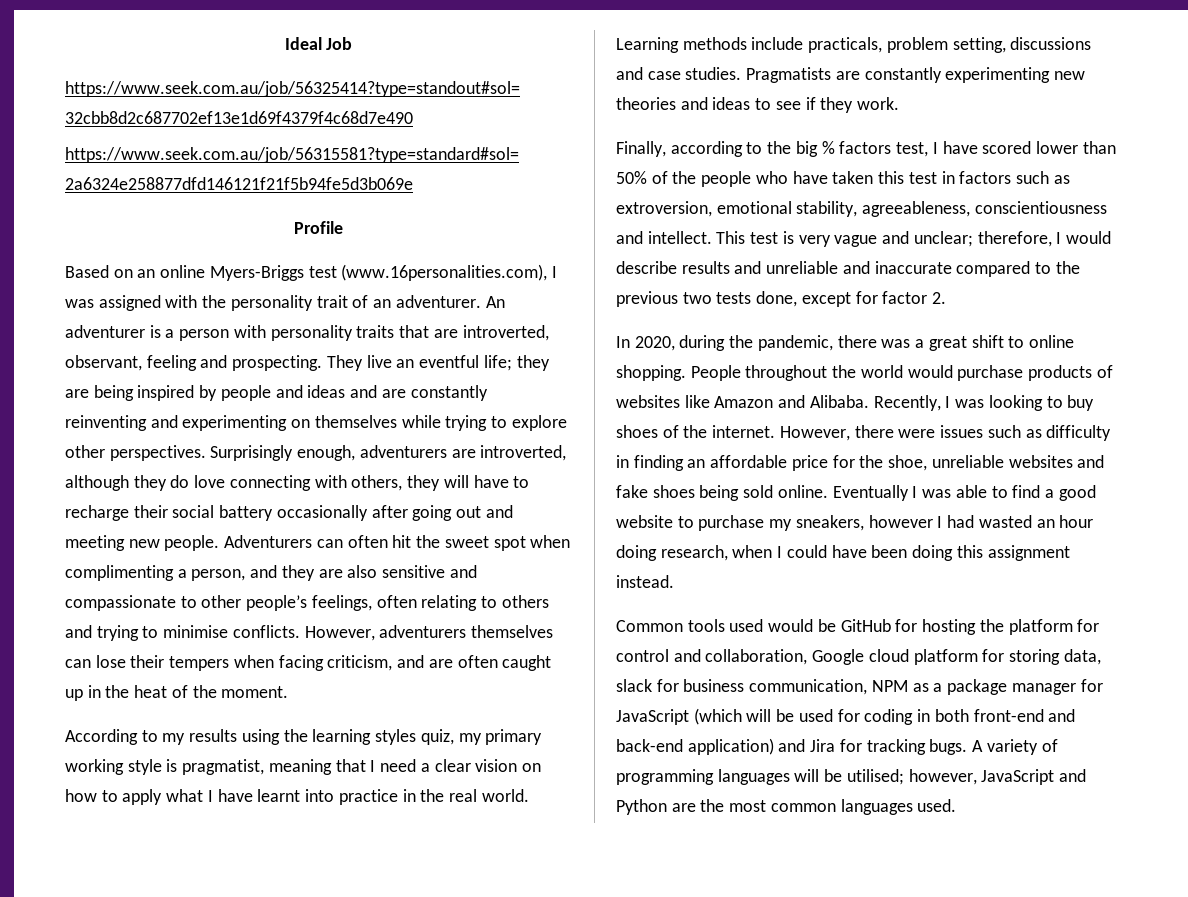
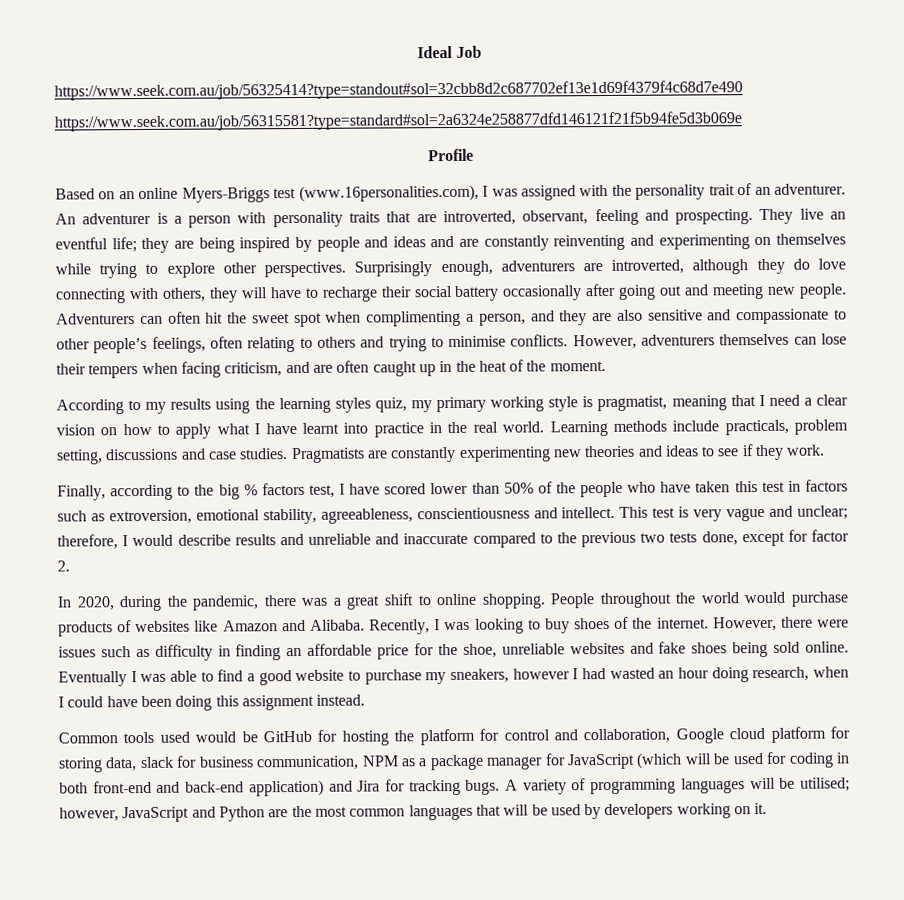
[917,799,957,812] used. -> [475,802,768,820] that will be used by developers working on it.

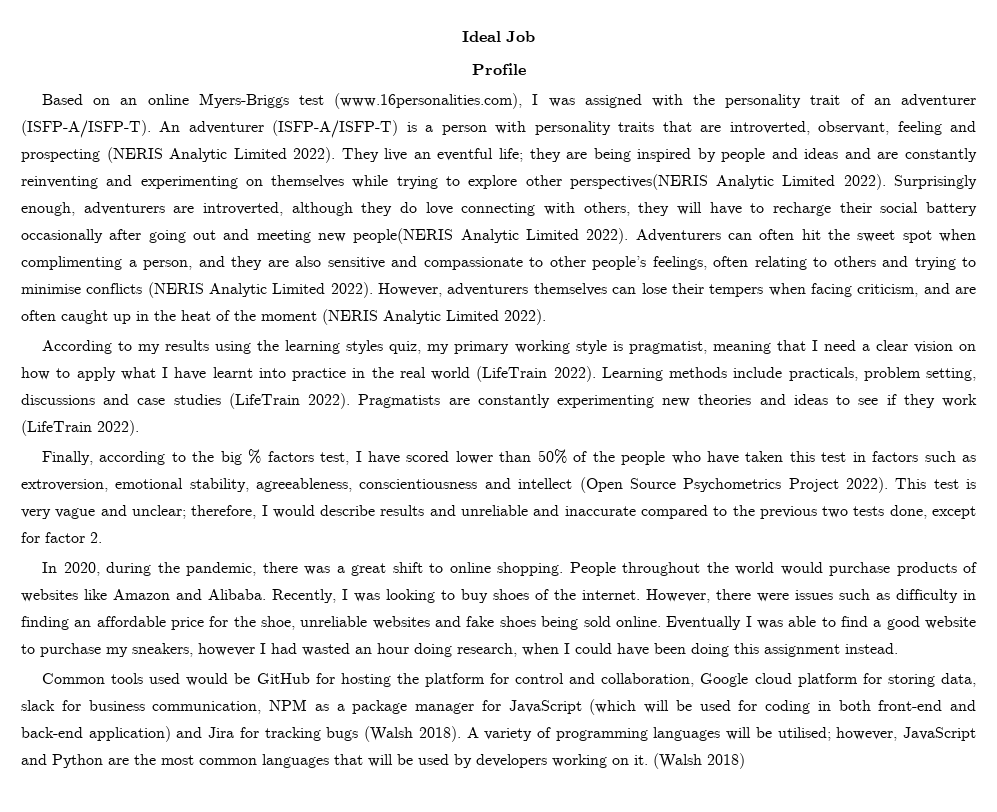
[54,80,743,101] [54,111,742,132] // https://www.seek.com.au/job/56325414?type=standout#sol=32cbb8d2c687702ef13e1d69f4379f4c68d7e490 // https://www.seek.com.au/job/56315581?type=standard#sol=2a6324e258877dfd146121f21f5b94fe5d3b069e -> (535, 36) none
[774,183,846,195] adventurer. -> [900,94,976,107] [21,120,151,138] adventurer (ISFP-A/ISFP-T).
(152, 218) none -> [272,120,399,138] (ISFP-A/ISFP-T)
[675,209,754,225] prospecting. -> [21,147,336,163] prospecting (NERIS Analytic Limited 2022).
[264,261,347,278] perspectives. -> [569,174,886,190] perspectives(NERIS Analytic Limited 2022).
[799,283,848,299] people. -> [353,228,629,244] people(NERIS Analytic Limited 2022).
[510,334,569,347] conflicts. -> [86,282,373,298] conflicts (NERIS Analytic Limited 2022).
[549,361,606,372] moment. -> [261,309,546,325] moment (NERIS Analytic Limited 2022).
[502,421,545,433] world. -> [431,366,596,382] world (LifeTrain 2022).
[239,448,289,460] studies. -> [173,393,351,409] studies (LifeTrain 2022).
[786,444,826,456] work. -> [941,394,977,407] [21,420,139,436] work (LifeTrain 2022).
[561,506,616,519] intellect. -> [518,477,888,493] intellect (Open Source Psychometrics Project 2022).
[465,779,501,795] bugs. -> [326,726,461,742] bugs (Walsh 2018).
(768, 808) none -> [653,753,745,769] (Walsh 2018)

